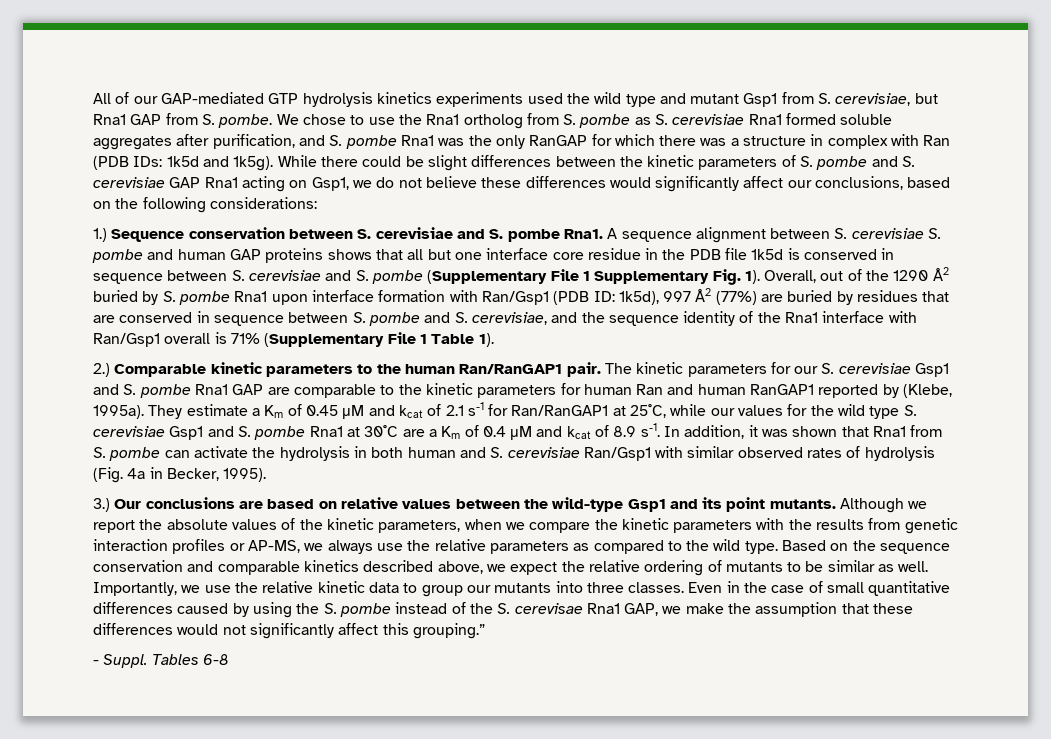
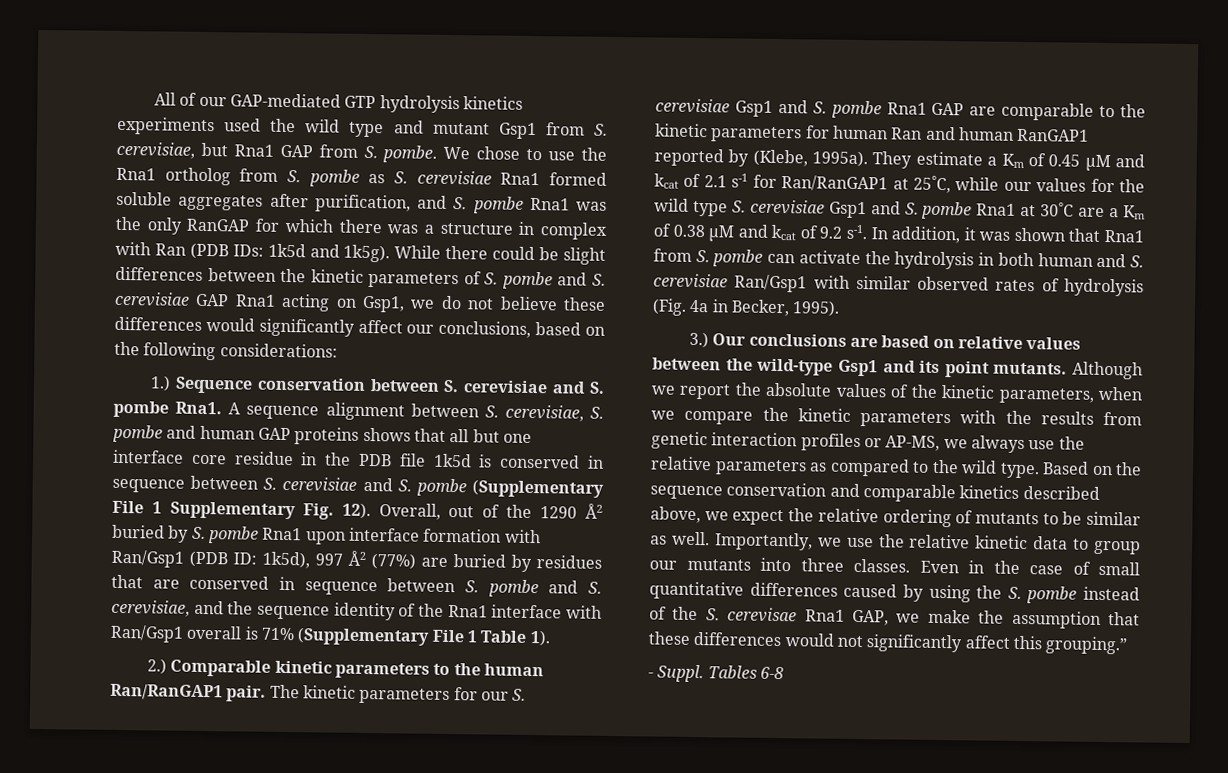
[851,228,924,239] cerevisiae -> [504,404,584,422] cerevisiae,
[744,270,760,284] 1). -> [341,502,371,520] 12).
[482,425,637,440] 0.4 μM and kcat of 8.9 -> [672,224,843,242] 0.38 μM and kcat of 9.2

